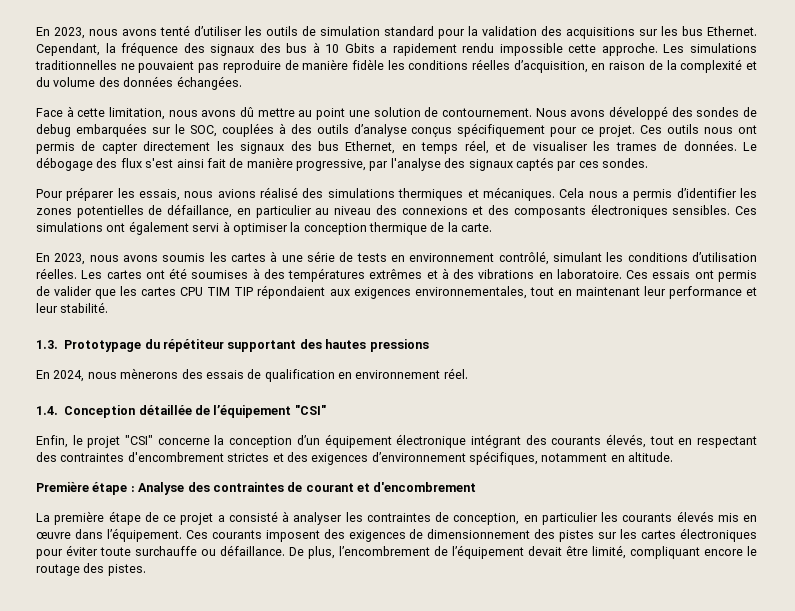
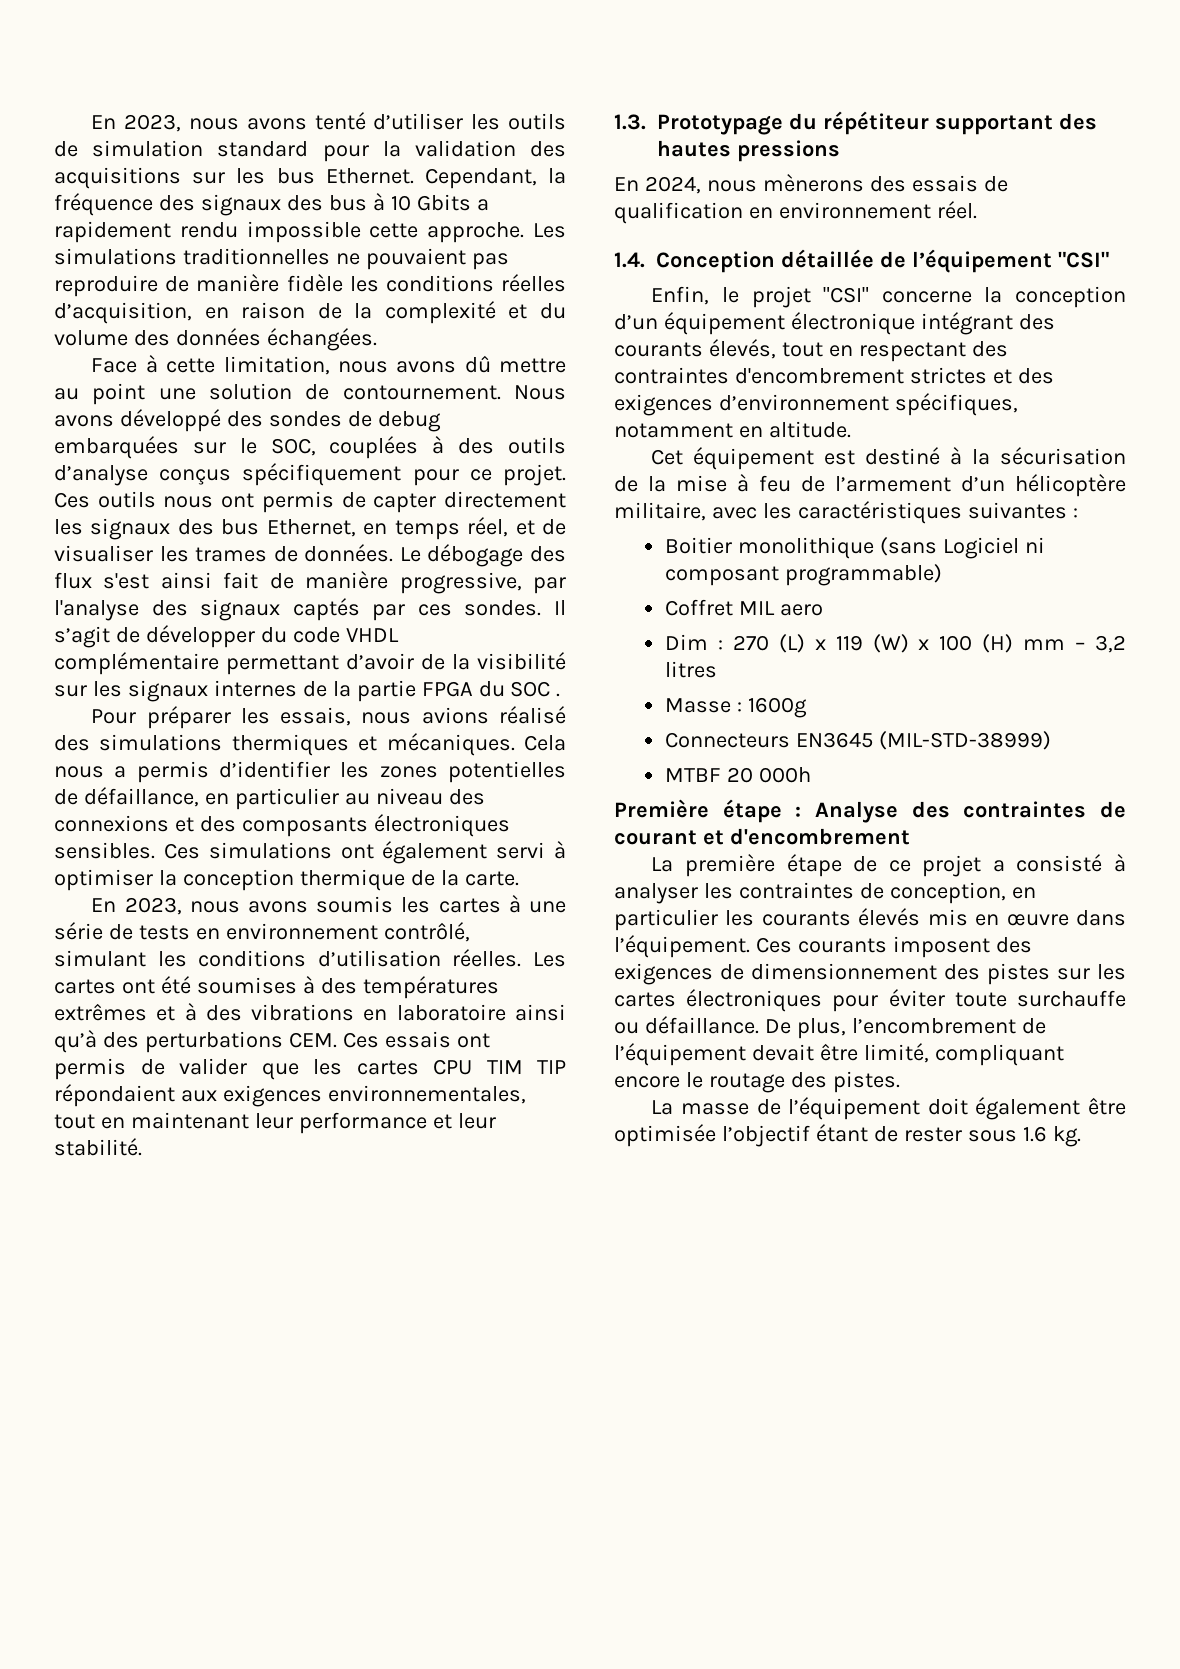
(648, 163) none -> [554,600,566,615] [54,625,399,648] [54,652,566,675] [54,680,561,702] Il s’agit de développer du code VHDL complémentaire permettant d’avoir de la visibilité sur les signaux internes de la partie FPGA du SOC .
[556,269,622,279] laboratoire. -> [396,1004,566,1021] [54,1030,337,1053] laboratoire ainsi qu’à des perturbations CEM.
(674, 457) none -> [651,447,1126,470] [614,474,1126,497] [614,501,1078,524] [665,537,1045,559] [665,564,942,586] [665,599,823,616] [665,634,1126,653] [665,661,718,678] [665,697,807,718] [665,731,1051,750] [665,767,811,783] // Cet équipement est destiné à la sécurisation de la mise à feu de l’armement d’un hélicoptère militaire, avec les caractéristiques suivantes : // Boitier monolithique (sans Logiciel ni composant programmable) // Coffret MIL aero // Dim : 270 (L) x 119 (W) x 100 (H) mm – 3,2 litres // Masse : 1600g // Connecteurs EN3645 (MIL-STD-38999) // MTBF 20 000h
(146, 570) none -> [651,1097,1126,1120] [614,1124,1081,1147] // La masse de l’équipement doit également être optimisée l’objectif étant de rester sous 1.6 kg.

